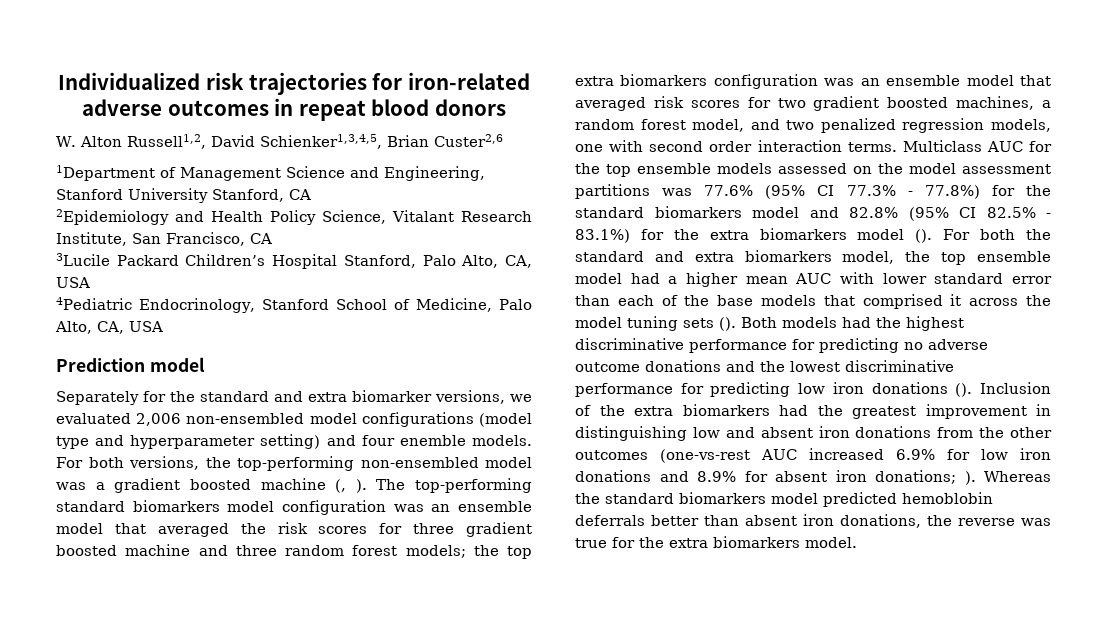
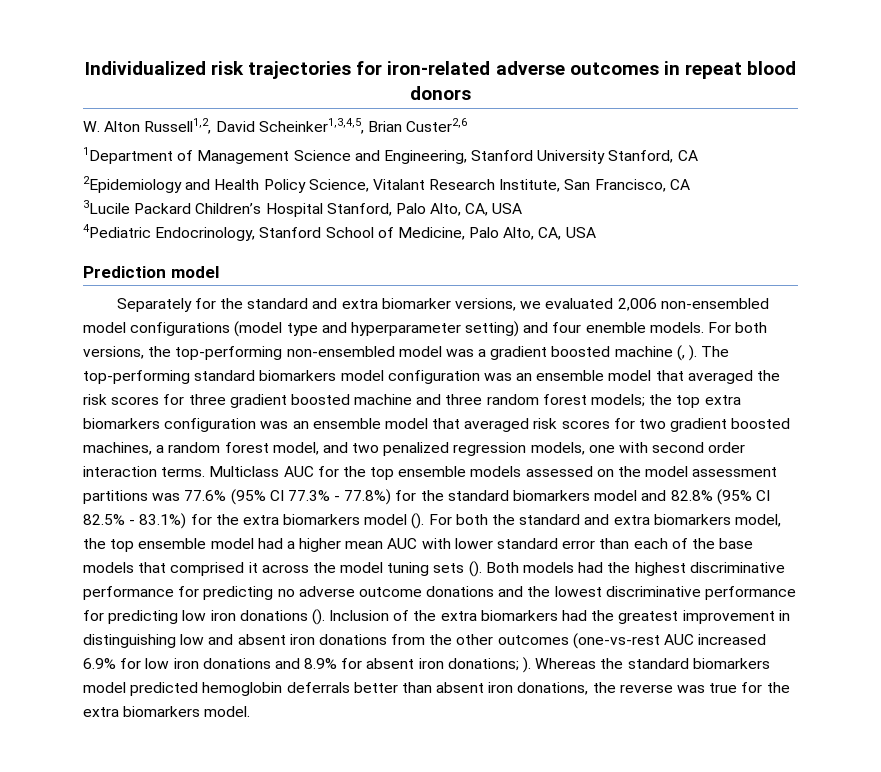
[259,134,382,149] Schienker1,3,4,5, -> [258,118,364,134] Scheinker1,3,4,5,
[902,492,993,504] hemoblobin -> [202,682,283,696] hemoglobin

